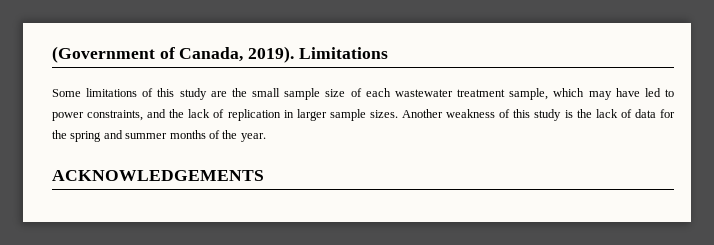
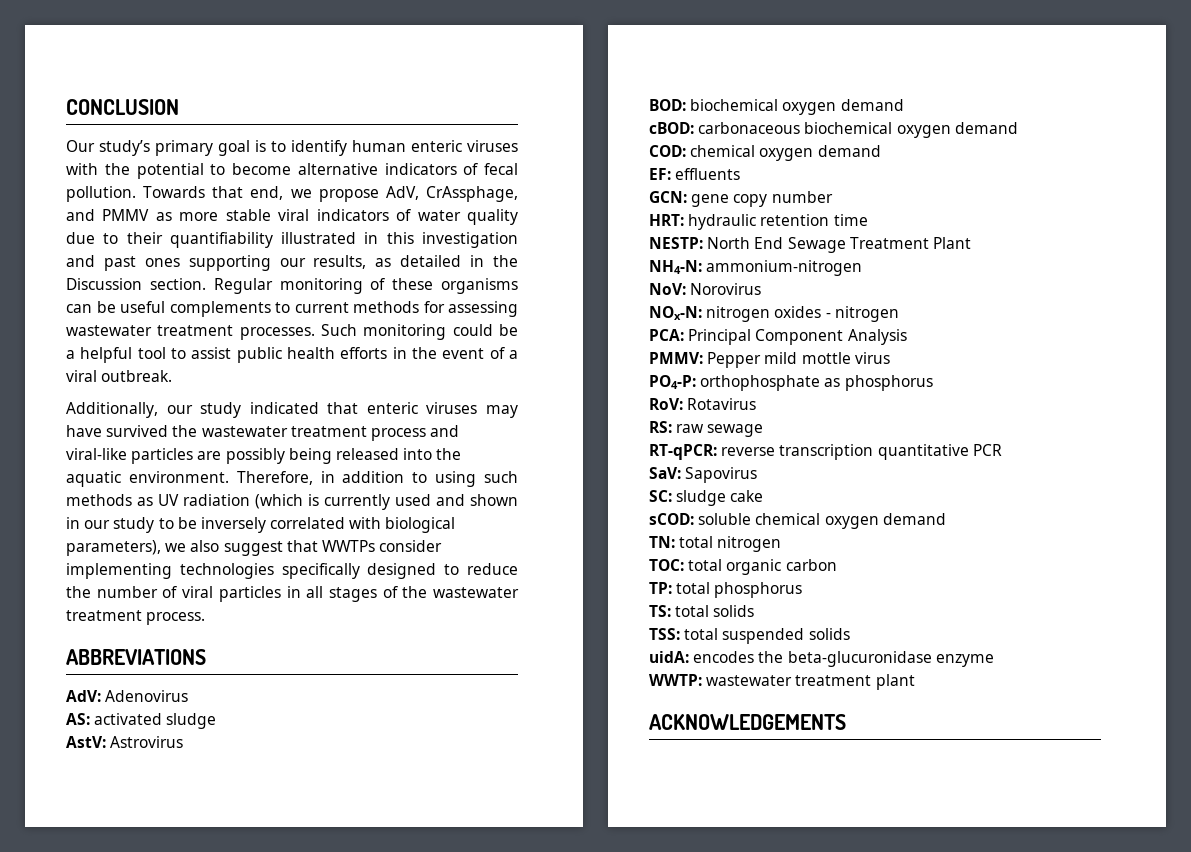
[52,46,388,63] [52,88,674,100] [52,109,675,121] [52,130,266,142] (Government of Canada, 2019). Limitations // Some limitations of this study are the small sample size of each wastewater treatment sample, which may have led to power constraints, and the lack of replication in larger sample sizes. Another weakness of this study is the lack of data for the spring and summer months of the year. -> [66,99,179,115] [66,140,518,156] [66,163,518,179] [66,186,518,202] [66,209,518,225] [66,232,518,248] [66,255,519,271] [66,278,518,294] [66,301,518,317] [66,324,518,340] [66,347,518,363] [66,370,173,382] [66,402,518,418] [66,425,460,441] [66,448,462,464] [66,471,518,487] [66,494,518,510] [66,517,456,533] [66,540,443,556] [66,563,518,579] [66,586,519,602] [66,610,206,625] [66,649,206,665] [66,690,189,702] [66,713,217,729] [66,736,184,748] [649,99,904,115] [649,122,1018,138] [649,145,881,161] [649,168,741,180] [649,191,833,207] [649,214,868,230] [649,237,971,253] [649,260,863,276] [649,283,762,295] [649,306,899,322] [649,329,907,345] [649,352,890,368] [649,375,933,391] [649,398,757,410] [649,421,764,437] [649,444,1002,460] [649,467,758,483] [649,490,764,506] [649,513,946,529] [649,536,782,552] [649,559,837,575] [649,582,803,598] [649,605,755,617] [649,628,850,644] [649,651,994,667] [649,674,915,690] CONCLUSION // Our study’s primary goal is to identify human enteric viruses with the potential to become alternative indicators of fecal pollution. Towards that end, we propose AdV, CrAssphage, and PMMV as more stable viral indicators of water quality due to their quantifiability illustrated in this investigation and past ones supporting our results, as detailed in the Discussion section. Regular monitoring of these organisms can be useful complements to current methods for assessing wastewater treatment processes. Such monitoring could be a helpful tool to assist public health efforts in the event of a viral outbreak. // Additionally, our study indicated that enteric viruses may have survived the wastewater treatment process and viral-like particles are possibly being released into the aquatic environment. Therefore, in addition to using such methods as UV radiation (which is currently used and shown in our study to be inversely correlated with biological parameters), we also suggest that WWTPs consider implementing technologies specifically designed to reduce the number of viral particles in all stages of the wastewater treatment process. // ABBREVIATIONS // AdV: Adenovirus // AS: activated sludge // AstV: Astrovirus // BOD: biochemical oxygen demand // cBOD: carbonaceous biochemical oxygen demand // COD: chemical oxygen demand // EF: effluents // GCN: gene copy number // HRT: hydraulic retention time // NESTP: North End Sewage Treatment Plant // NH4-N: ammonium-nitrogen // NoV: Norovirus // NOx-N: nitrogen oxides - nitrogen // PCA: Principal Component Analysis // PMMV: Pepper mild mottle virus // PO4-P: orthophosphate as phosphorus // RoV: Rotavirus // RS: raw sewage // RT-qPCR: reverse transcription quantitative PCR // SaV: Sapovirus // SC: sludge cake // sCOD: soluble chemical oxygen demand // TN: total nitrogen // TOC: total organic carbon // TP: total phosphorus // TS: total solids // TSS: total suspended solids // uidA: encodes the beta-glucuronidase enzyme // WWTP: wastewater treatment plant

